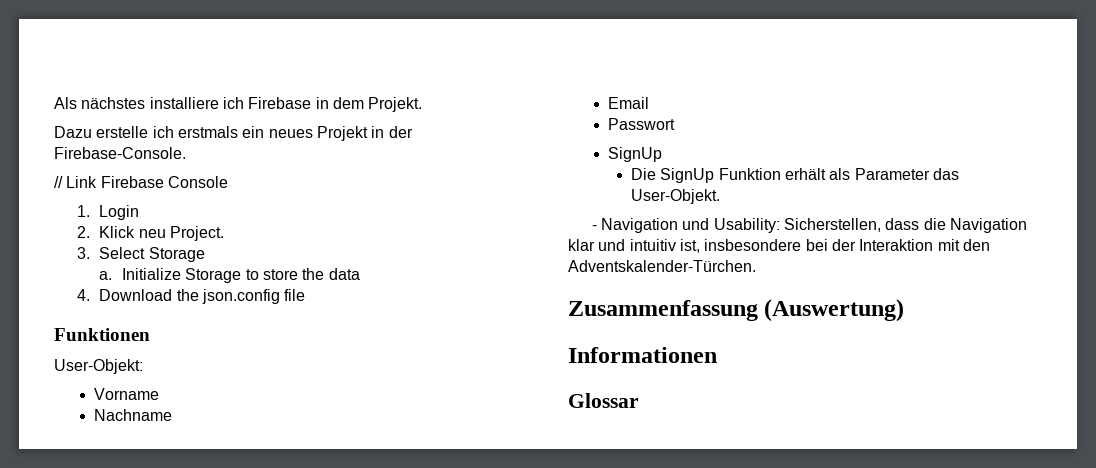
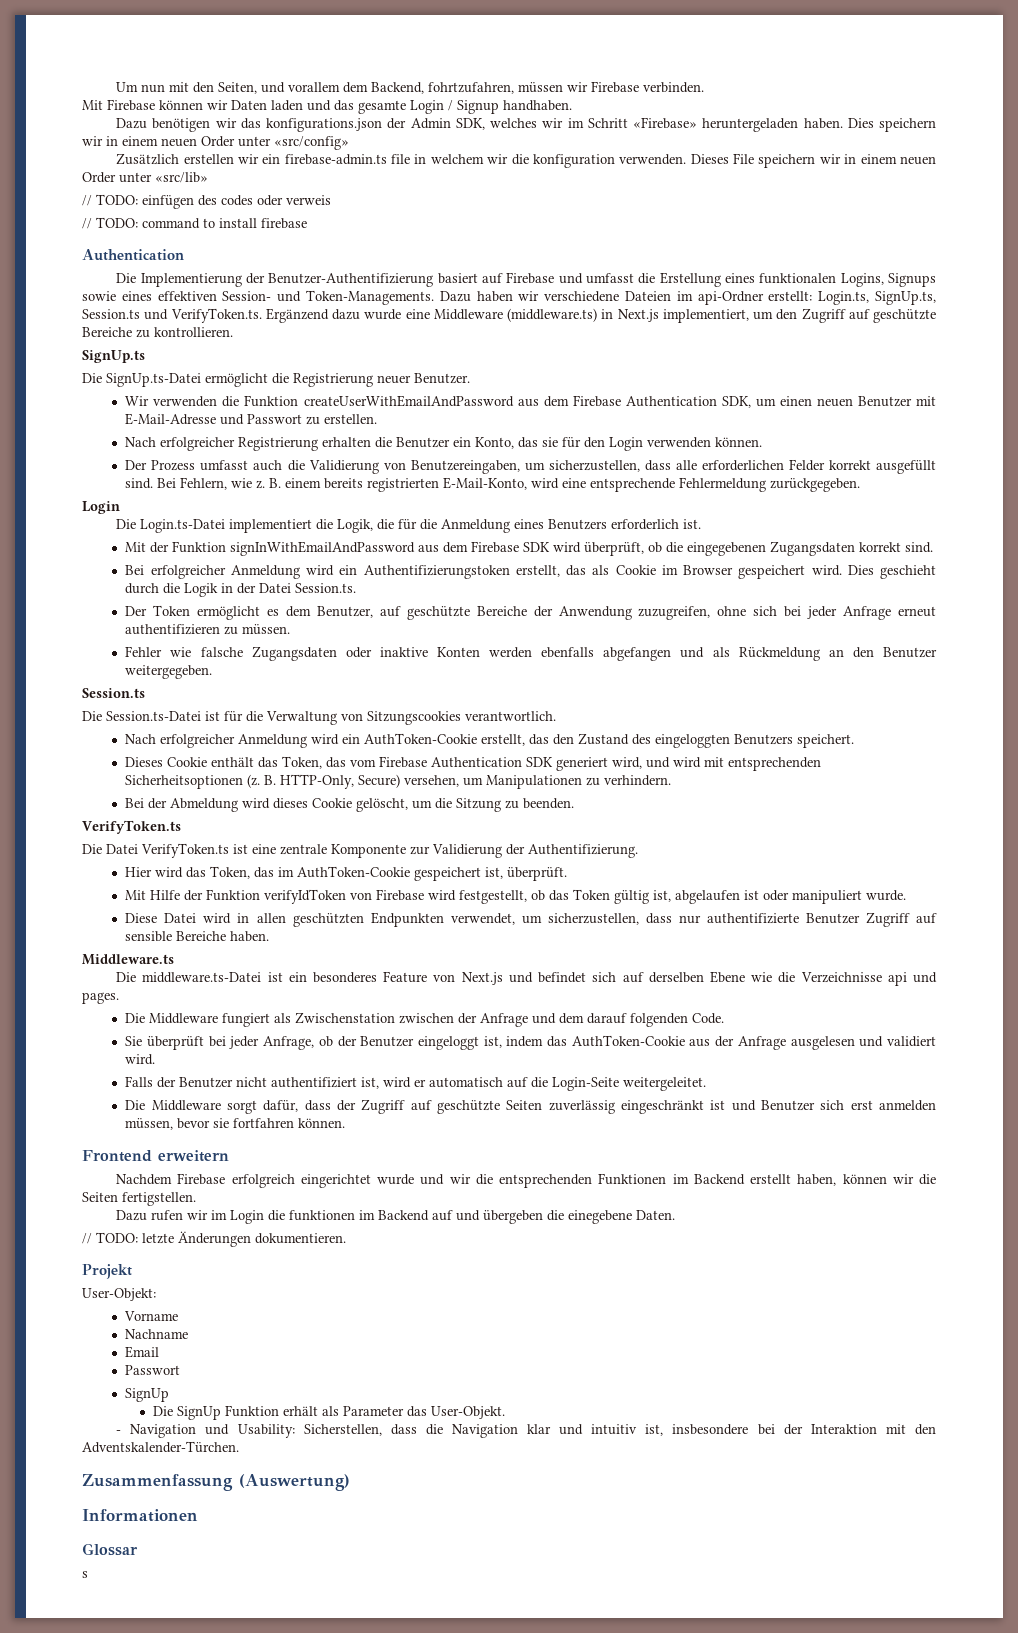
[54,97,423,112] [54,126,413,141] [54,147,186,159] [54,176,228,188] [76,205,140,220] [76,226,225,241] [76,247,205,262] [99,268,360,283] [76,289,306,304] [54,328,150,341] Als nächstes installiere ich Firebase in dem Projekt. // Dazu erstelle ich erstmals ein neues Projekt in der Firebase-Console. // // Link Firebase Console // 1. Login // 2. Klick neu Project. // 3. Select Storage // a. Initialize Storage to store the data // 4. Download the json.config file // Funktionen -> [116,81,705,94] [82,99,572,114] [116,117,936,132] [82,136,349,150] [116,153,937,168] [82,172,208,183] [82,194,331,209] [82,217,307,229] [82,249,184,261] [116,272,937,287] [82,290,936,305] [82,308,936,323] [82,327,233,338] [82,350,145,363] [82,373,470,387] [125,395,936,408] [125,413,378,425] [125,437,763,451] [125,459,936,474] [125,477,861,492] [82,501,120,514] [116,519,702,533] [125,541,934,556] [125,565,936,579] [125,583,357,597] [125,605,936,620] [125,624,291,635] [125,646,938,661] [125,665,213,679] [82,688,145,698] [82,711,556,725] [125,733,855,748] [125,756,822,771] [125,774,672,789] [125,798,575,812] [82,820,181,834] [82,843,638,858] [125,866,568,881] [125,889,907,904] [125,912,937,927] [125,931,270,942] [82,954,174,965] [116,971,938,986] [82,992,119,1004] [125,1012,725,1027] [125,1035,937,1050] [125,1054,156,1065] [125,1076,707,1091] [125,1099,937,1114] [125,1118,346,1130] [82,1150,229,1162] [116,1173,936,1188] [82,1192,196,1206] [116,1210,676,1224] [82,1231,346,1247] [82,1264,132,1279] Um nun mit den Seiten, und vorallem dem Backend, fohrtzufahren, müssen wir Firebase verbinden. // Mit Firebase können wir Daten laden und das gesamte Login / Signup handhaben. // Dazu benötigen wir das konfigurations.json der Admin SDK, welches wir im Schritt «Firebase» heruntergeladen haben. Dies speichern wir in einem neuen Order unter «src/config» // Zusätzlich erstellen wir ein firebase-admin.ts file in welchem wir die konfiguration verwenden. Dieses File speichern wir in einem neuen Order unter «src/lib» // // TODO: einfügen des codes oder verweis // // TODO: command to install firebase // Authentication // Die Implementierung der Benutzer-Authentifizierung basiert auf Firebase und umfasst die Erstellung eines funktionalen Logins, Signups sowie eines effektiven Session- und Token-Managements. Dazu haben wir verschiedene Dateien im api-Ordner erstellt: Login.ts, SignUp.ts, Session.ts und VerifyToken.ts. Ergänzend dazu wurde eine Middleware (middleware.ts) in Next.js implementiert, um den Zugriff auf geschützte Bereiche zu kontrollieren. // SignUp.ts // Die SignUp.ts-Datei ermöglicht die Registrierung neuer Benutzer. // Wir verwenden die Funktion createUserWithEmailAndPassword aus dem Firebase Authentication SDK, um einen neuen Benutzer mit E-Mail-Adresse und Passwort zu erstellen. // Nach erfolgreicher Registrierung erhalten die Benutzer ein Konto, das sie für den Login verwenden können. // Der Prozess umfasst auch die Validierung von Benutzereingaben, um sicherzustellen, dass alle erforderlichen Felder korrekt ausgefüllt sind. Bei Fehlern, wie z. B. einem bereits registrierten E-Mail-Konto, wird eine entsprechende Fehlermeldung zurückgegeben. // Login // Die Login.ts-Datei implementiert die Logik, die für die Anmeldung eines Benutzers erforderlich ist. // Mit der Funktion signInWithEmailAndPassword aus dem Firebase SDK wird überprüft, ob die eingegebenen Zugangsdaten korrekt sind. // Bei erfolgreicher Anmeldung wird ein Authentifizierungstoken erstellt, das als Cookie im Browser gespeichert wird. Dies geschieht durch die Logik in der Datei Session.ts. // Der Token ermöglicht es dem Benutzer, auf geschützte Bereiche der Anwendung zuzugreifen, ohne sich bei jeder Anfrage erneut authentifizieren zu müssen. // Fehler wie falsche Zugangsdaten oder inaktive Konten werden ebenfalls abgefangen und als Rückmeldung an den Benutzer weitergegeben. // Session.ts // Die Session.ts-Datei ist für die Verwaltung von Sitzungscookies verantwortlich. // Nach erfolgreicher Anmeldung wird ein AuthToken-Cookie erstellt, das den Zustand des eingeloggten Benutzers speichert. // Dieses Cookie enthält das Token, das vom Firebase Authentication SDK generiert wird, und wird mit entsprechenden Sicherheitsoptionen (z. B. HTTP-Only, Secure) versehen, um Manipulationen zu verhindern. // Bei der Abmeldung wird dieses Cookie gelöscht, um die Sitzung zu beenden. // VerifyToken.ts // Die Datei VerifyToken.ts ist eine zentrale Komponente zur Validierung der Authentifizierung. // Hier wird das Token, das im AuthToken-Cookie gespeichert ist, überprüft. // Mit Hilfe der Funktion verifyIdToken von Firebase wird festgestellt, ob das Token gültig ist, abgelaufen ist oder manipuliert wurde. // Diese Datei wird in allen geschützten Endpunkten verwendet, um sicherzustellen, dass nur authentifizierte Benutzer Zugriff auf sensible Bereiche haben. // Middleware.ts // Die middleware.ts-Datei ist ein besonderes Feature von Next.js und befindet sich auf derselben Ebene wie die Verzeichnisse api und pages. // Die Middleware fungiert als Zwischenstation zwischen der Anfrage und dem darauf folgenden Code. // Sie überprüft bei jeder Anfrage, ob der Benutzer eingeloggt ist, indem das AuthToken-Cookie aus der Anfrage ausgelesen und validiert wird. // Falls der Benutzer nicht authentifiziert ist, wird er automatisch auf die Login-Seite weitergeleitet. // Die Middleware sorgt dafür, dass der Zugriff auf geschützte Seiten zuverlässig eingeschränkt ist und Benutzer sich erst anmelden müssen, bevor sie fortfahren können. // Frontend erweitern // Nachdem Firebase erfolgreich eingerichtet wurde und wir die entsprechenden Funktionen im Backend erstellt haben, können wir die Seiten fertigstellen. // Dazu rufen wir im Login die funktionen im Backend auf und übergeben die einegebene Daten. // // TODO: letzte Änderungen dokumentieren. // Projekt
(639, 400) none -> [82,1571,88,1578] // s

